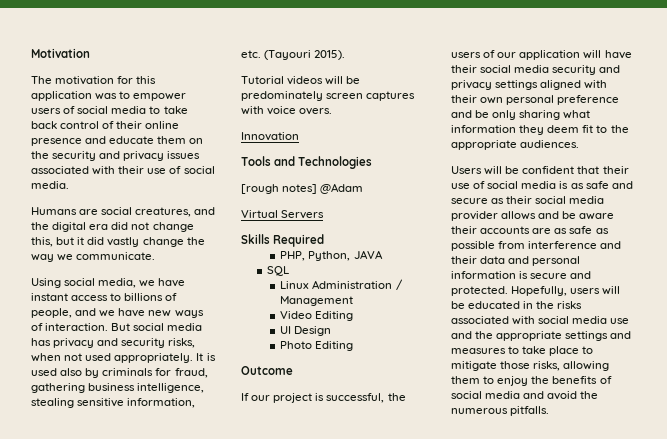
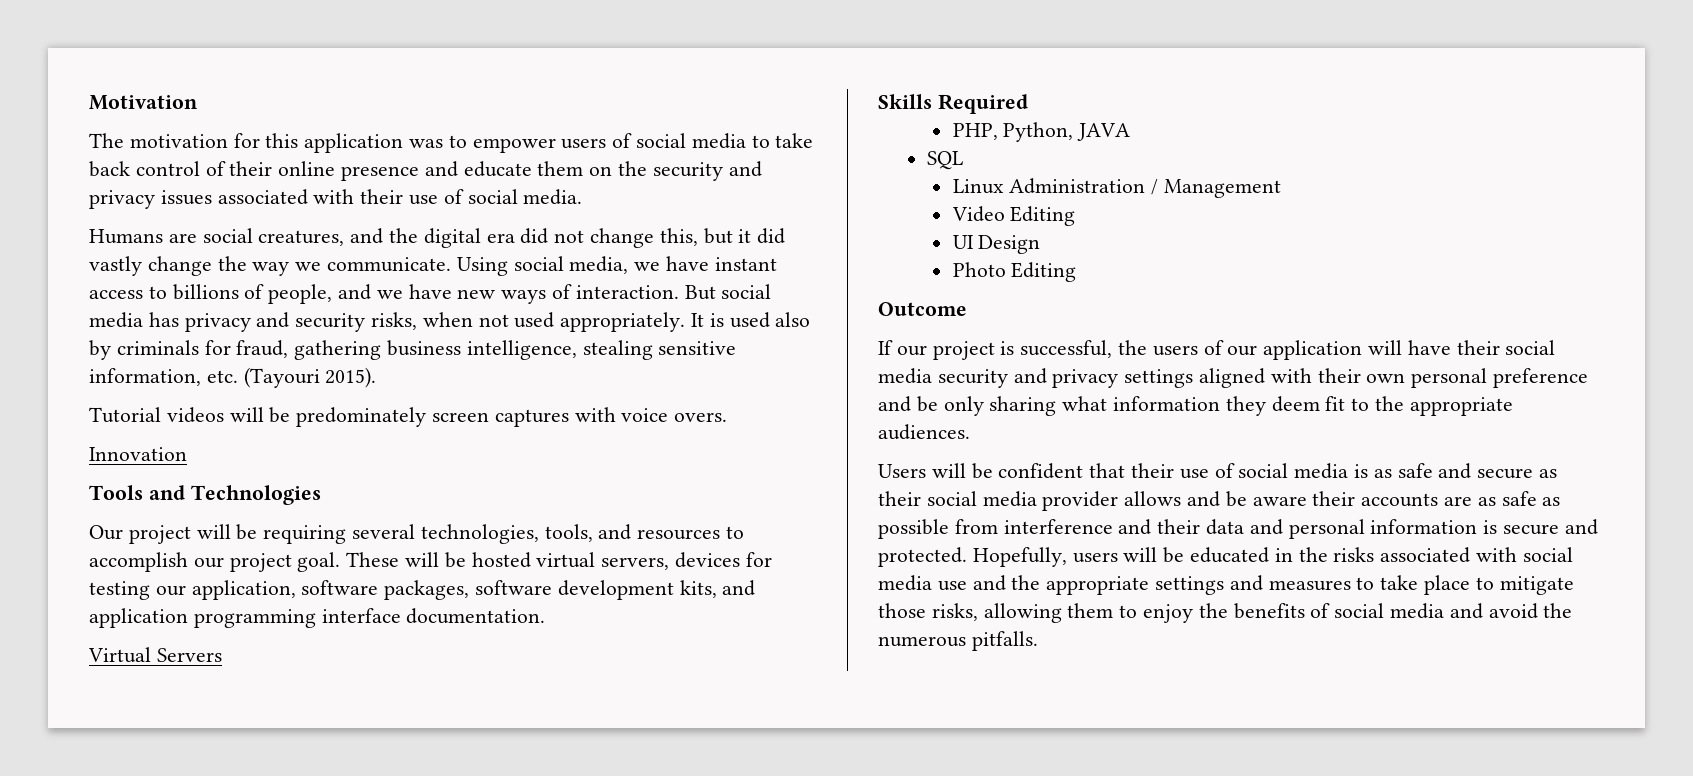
(156, 256) // -> (452, 264) none
[241,183,364,194] [rough notes] @Adam -> [89,524,745,544] [89,552,772,572] [89,580,756,600] [89,608,546,628] Our project will be requiring several technologies, tools, and resources to accomplish our project goal. These will be hosted virtual servers, devices for testing our application, software packages, software development kits, and application programming interface documentation.

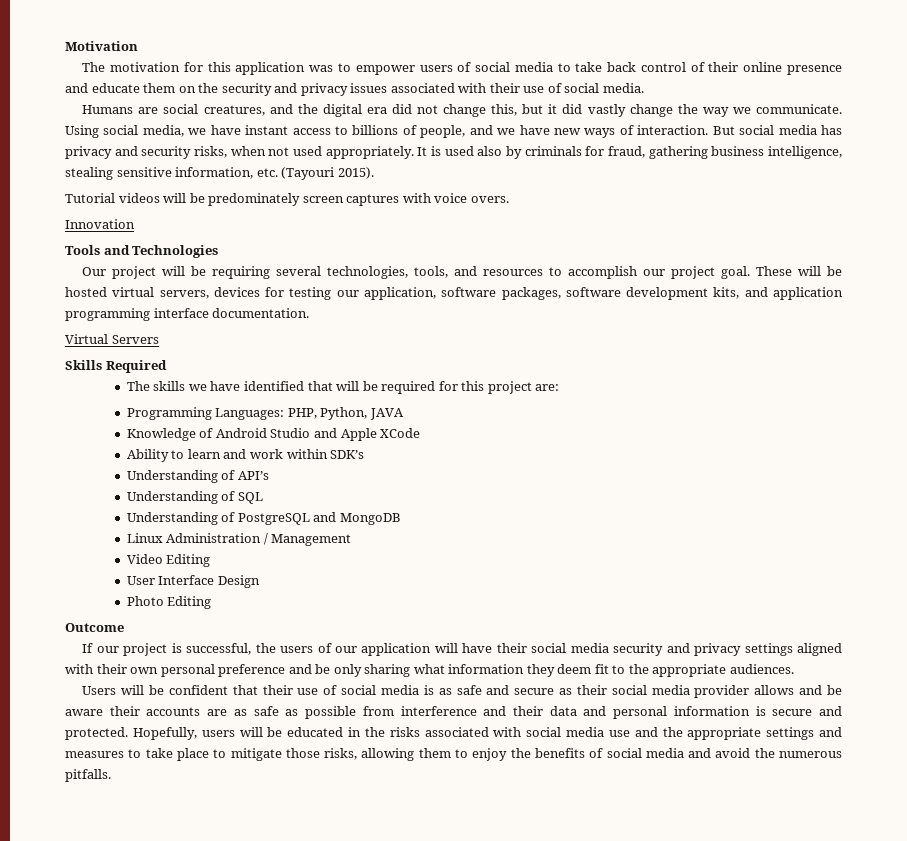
[952,122,1131,142] [927,151,964,170] PHP, Python, JAVA // SQL -> [126,381,560,394] [126,407,404,420] [126,428,421,441] [126,449,365,462] [126,470,269,483] [126,491,263,504] [126,512,401,525] The skills we have identified that will be required for this project are: // Programming Languages: PHP, Python, JAVA // Knowledge of Android Studio and Apple XCode // Ability to learn and work within SDK’s // Understanding of API’s // Understanding of SQL // Understanding of PostgreSQL and MongoDB
[952,235,974,249] UI -> [126,575,215,585] User Interface

